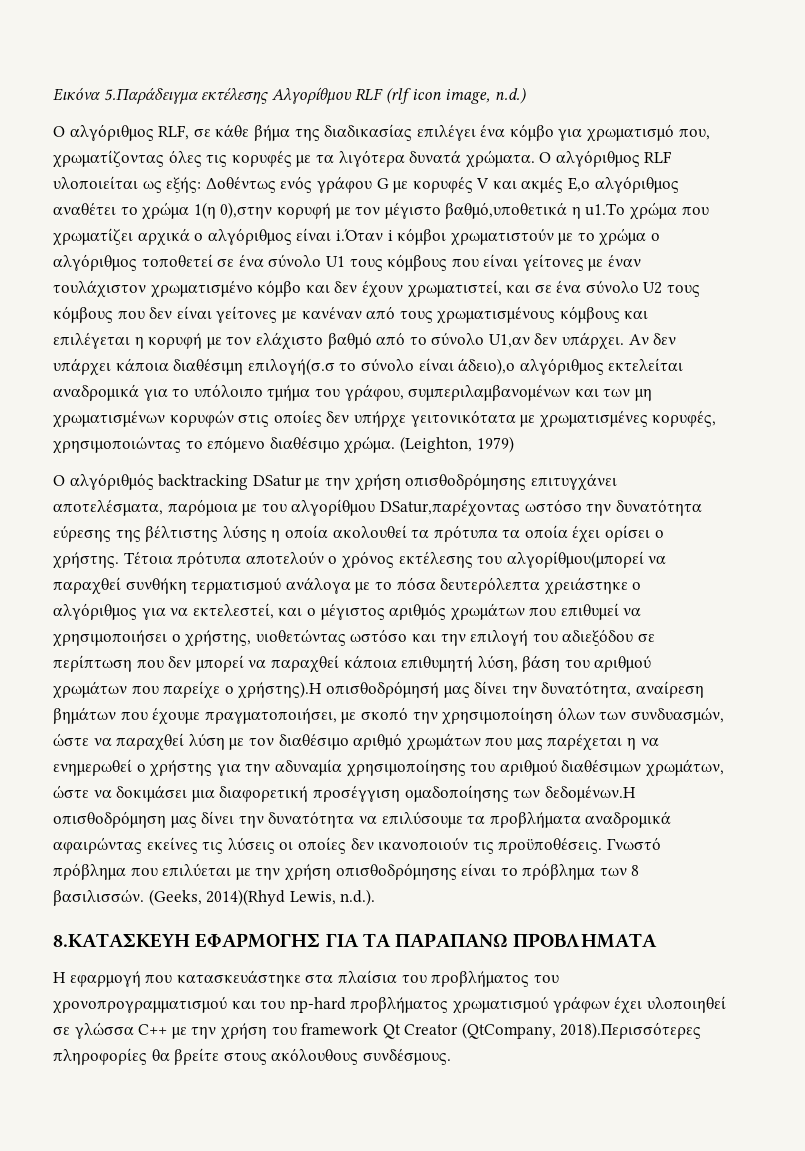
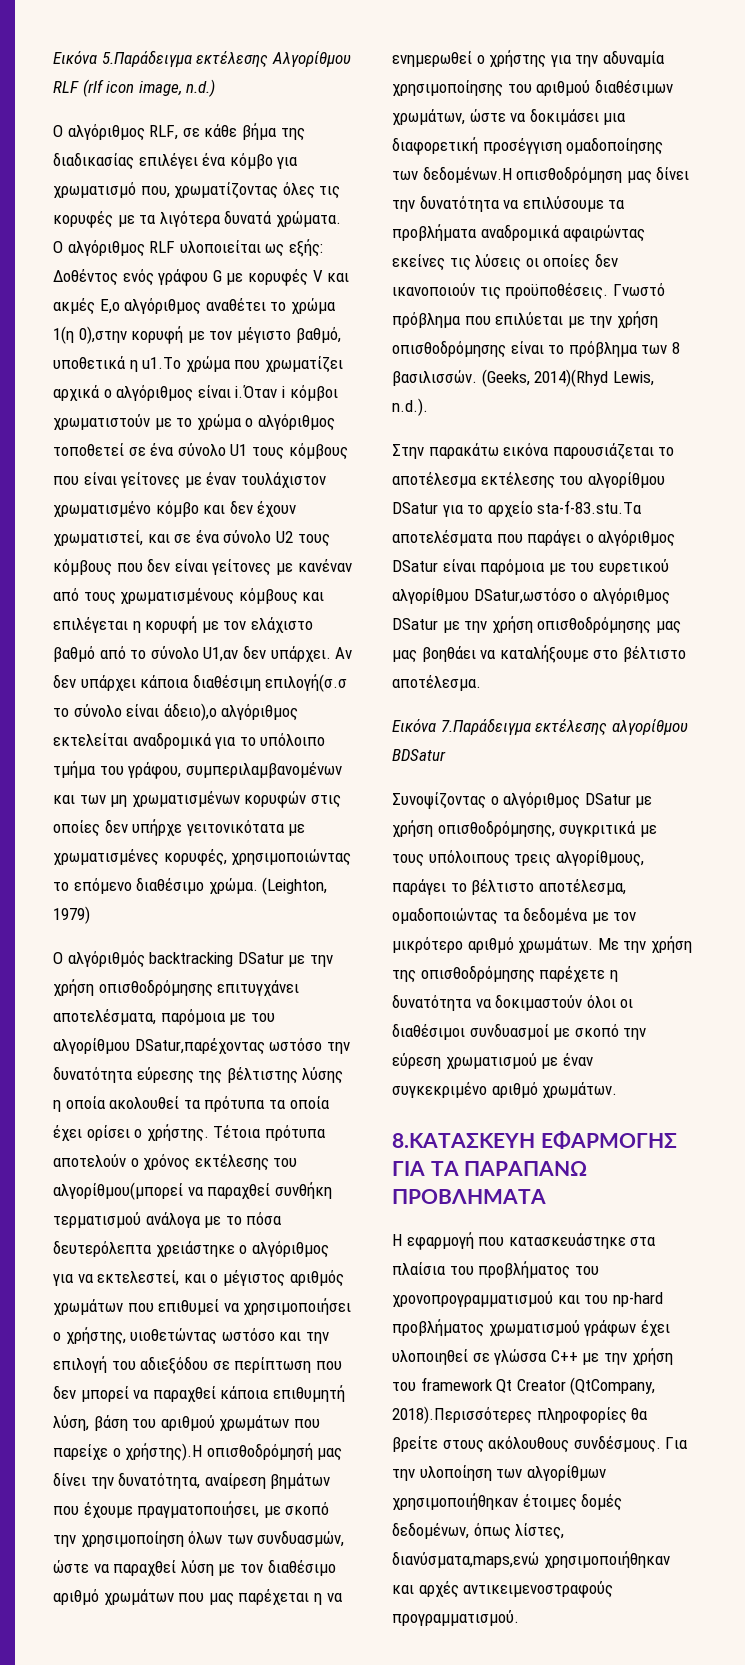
[205,176,276,193] Δοθέντως -> [53,269,118,286] Δοθέντος
[445,202,568,219] βαθμό,υποθετικά -> [295,327,341,343] [53,356,126,369] βαθμό, υποθετικά
(376, 897) none -> [392,443,675,460] [392,472,665,489] [392,500,643,517] [392,530,676,547] [392,559,669,575] [392,588,670,605] [392,616,681,634] [392,645,686,663] [392,675,481,691] [392,718,688,736] [392,749,446,761] [392,792,653,809] [392,820,657,838] [392,850,644,867] [392,879,626,895] [392,907,637,925] [392,936,692,953] [392,965,618,983] [392,994,634,1011] [392,1023,647,1040] [392,1053,593,1069] [392,1082,618,1098] // Στην παρακάτω εικόνα παρουσιάζεται το αποτέλεσμα εκτέλεσης του αλγορίθμου DSatur για το αρχείο sta-f-83.stu.Τα αποτελέσματα που παράγει ο αλγόριθμος DSatur είναι παρόμοια με του ευρετικού αλγορίθμου DSatur,ωστόσο ο αλγόριθμος DSatur με την χρήση οπισθοδρόμησης μας μας βοηθάει να καταλήξουμε στο βέλτιστο αποτέλεσμα. // Εικόνα 7.Παράδειγμα εκτέλεσης αλγορίθμου BDSatur // Συνοψίζοντας ο αλγόριθμος DSatur με χρήση οπισθοδρόμησης, συγκριτικά με τους υπόλοιπους τρεις αλγορίθμους, παράγει το βέλτιστο αποτέλεσμα, ομαδοποιώντας τα δεδομένα με τον μικρότερο αριθμό χρωμάτων. Με την χρήση της οπισθοδρόμησης παρέχετε η δυνατότητα να δοκιμαστούν όλοι οι διαθέσιμοι συνδυασμοί με σκοπό την εύρεση χρωματισμού με έναν συγκεκριμένο αριθμό χρωμάτων.
(451, 1056) none -> [665,1437,689,1449] [392,1465,606,1481] [392,1493,623,1511] [392,1522,565,1540] [392,1551,670,1568] [392,1581,614,1598] [392,1610,519,1626] Για την υλοποίηση των αλγορίθμων χρησιμοποιήθηκαν έτοιμες δομές δεδομένων, όπως λίστες, διανύσματα,maps,ενώ χρησιμοποιήθηκαν και αρχές αντικειμενοστραφούς προγραμματισμού.

